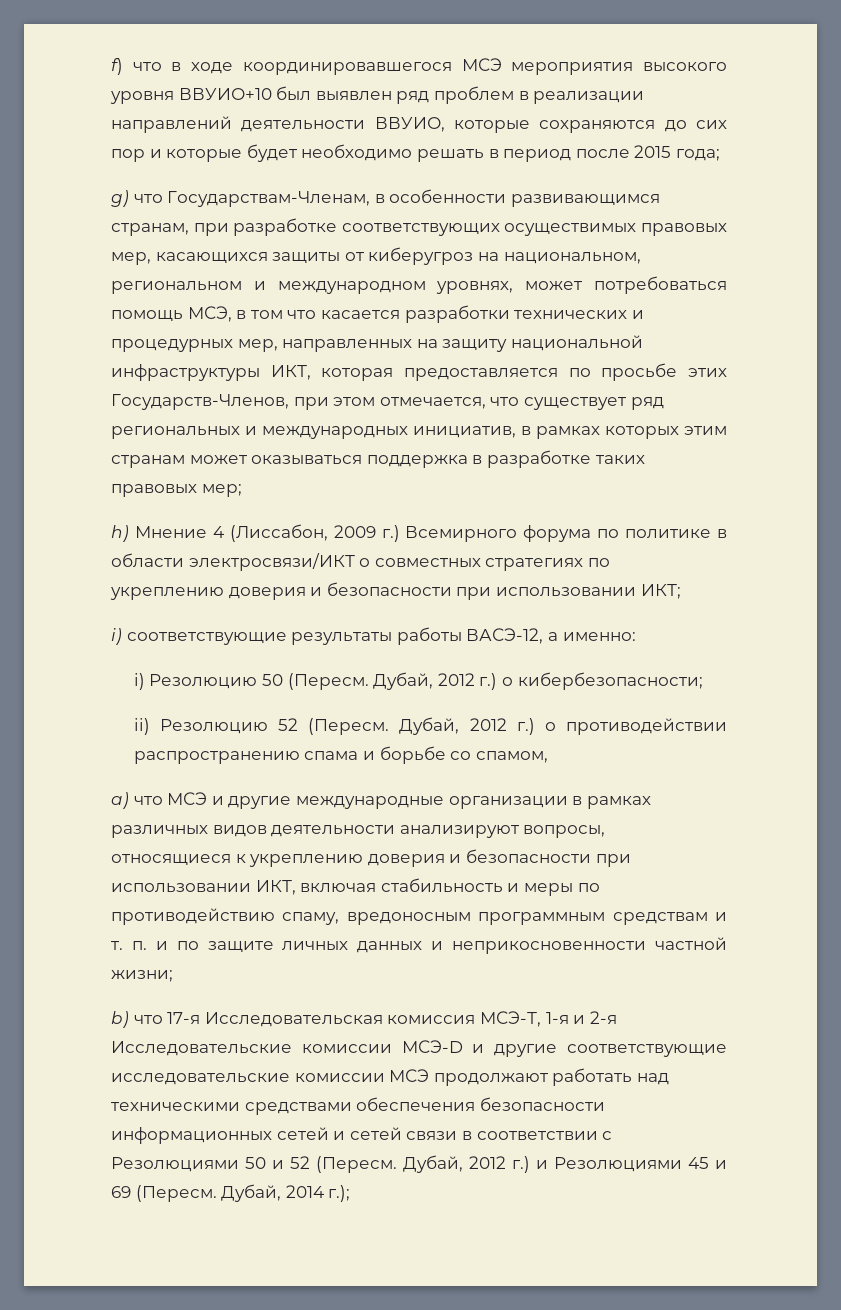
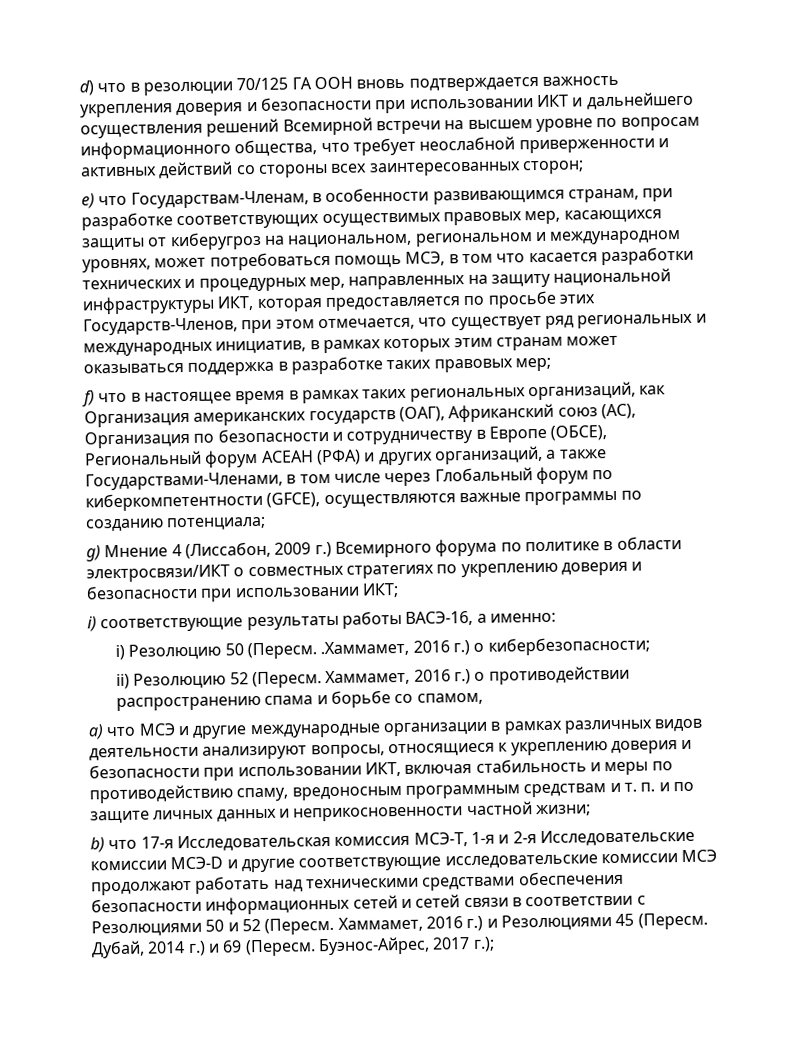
[111,58,727,75] [110,86,645,104] [111,116,727,133] [111,144,720,162] [111,190,129,207] f) что в ходе координировавшегося МСЭ мероприятия высокого уровня ВВУИО+10 был выявлен ряд проблем в реализации направлений деятельности ВВУИО, которые сохраняются до сих пор и которые будет необходимо решать в период после 2015 года; // g) -> [79,75,619,96] [80,91,694,118] [80,116,700,139] [80,136,669,160] [80,160,584,179] [81,193,95,209] d) что в резолюции 70/125 ГА ООН вновь подтверждается важность укрепления доверия и безопасности при использовании ИКТ и дальнейшего осуществления решений Всемирной встречи на высшем уровне по вопросам информационного общества, что требует неослабной приверженности и активных действий со стороны всех заинтересованных сторон; // e)
[111,525,129,542] h) -> [82,381,667,407] [84,403,636,428] [84,425,608,449] [85,445,607,468] [85,466,614,491] [85,490,642,512] [85,516,267,532] [86,545,101,562] f) что в настоящее время в рамках таких региональных организаций, как Организация американских государств (ОАГ), Африканский союз (АС), Организация по безопасности и сотрудничеству в Европе (ОБСЕ), Региональный форум АСЕАН (РФА) и других организаций, а также Государствами-Членами, в том числе через Глобальный форум по киберкомпетентности (GFCE), осуществляются важные программы по созданию потенциала; // g)
[466,628,544,644] ВАСЭ-12, -> [405,610,474,626] ВАСЭ-16,
[373,672,475,690] Дубай, 2012 -> [320,640,450,657] .Хаммамет, 2016
[399,717,507,735] Дубай, 2012 -> [325,669,451,686] Хаммамет, 2016
[403,1155,506,1173] Дубай, 2012 -> [337,916,463,932] Хаммамет, 2016
(709, 1163) none -> [637,912,708,930] [91,940,206,959] (Пересм. Дубай, 2014 г.)
[221,1184,324,1202] Дубай, 2014 -> [317,936,471,956] Буэнос-Айрес, 2017

